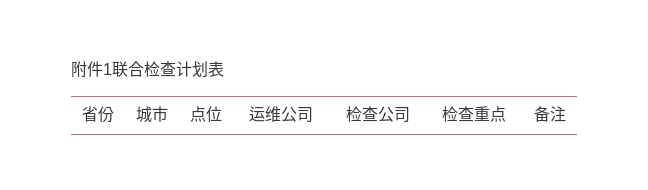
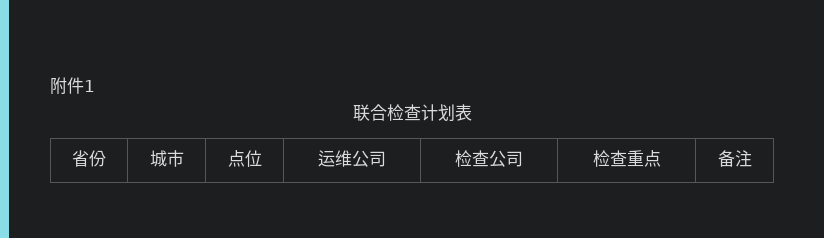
(112, 69) none -> (95, 86) //

